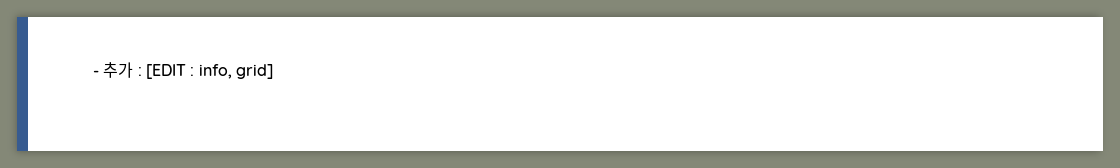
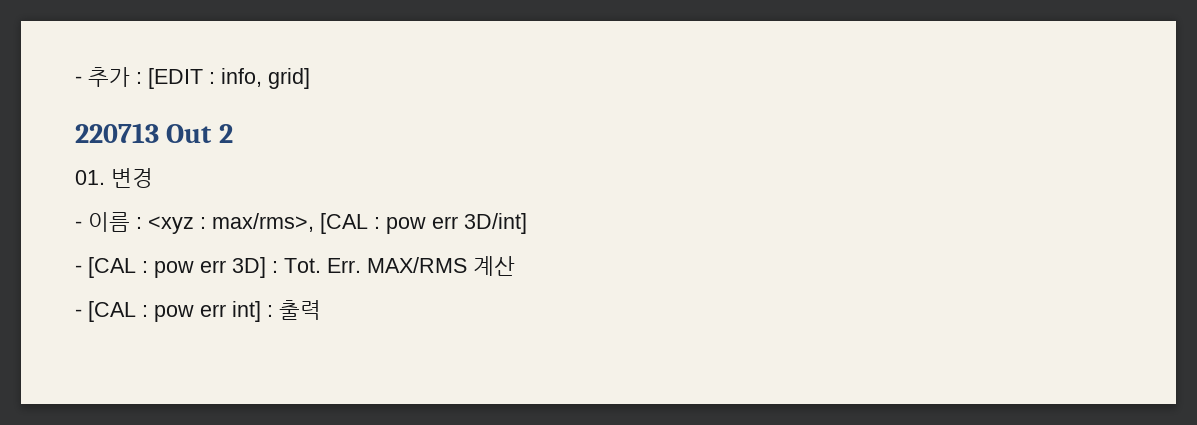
(273, 71) none -> [75,123,233,143] [75,168,153,188] [75,212,527,234] [75,256,515,278] [75,300,321,322] // 220713 Out 2 // 01. 변경 // - 이름 : <xyz : max/rms>, [CAL : pow err 3D/int] // - [CAL : pow err 3D] : Tot. Err. MAX/RMS 계산 // - [CAL : pow err int] : 출력

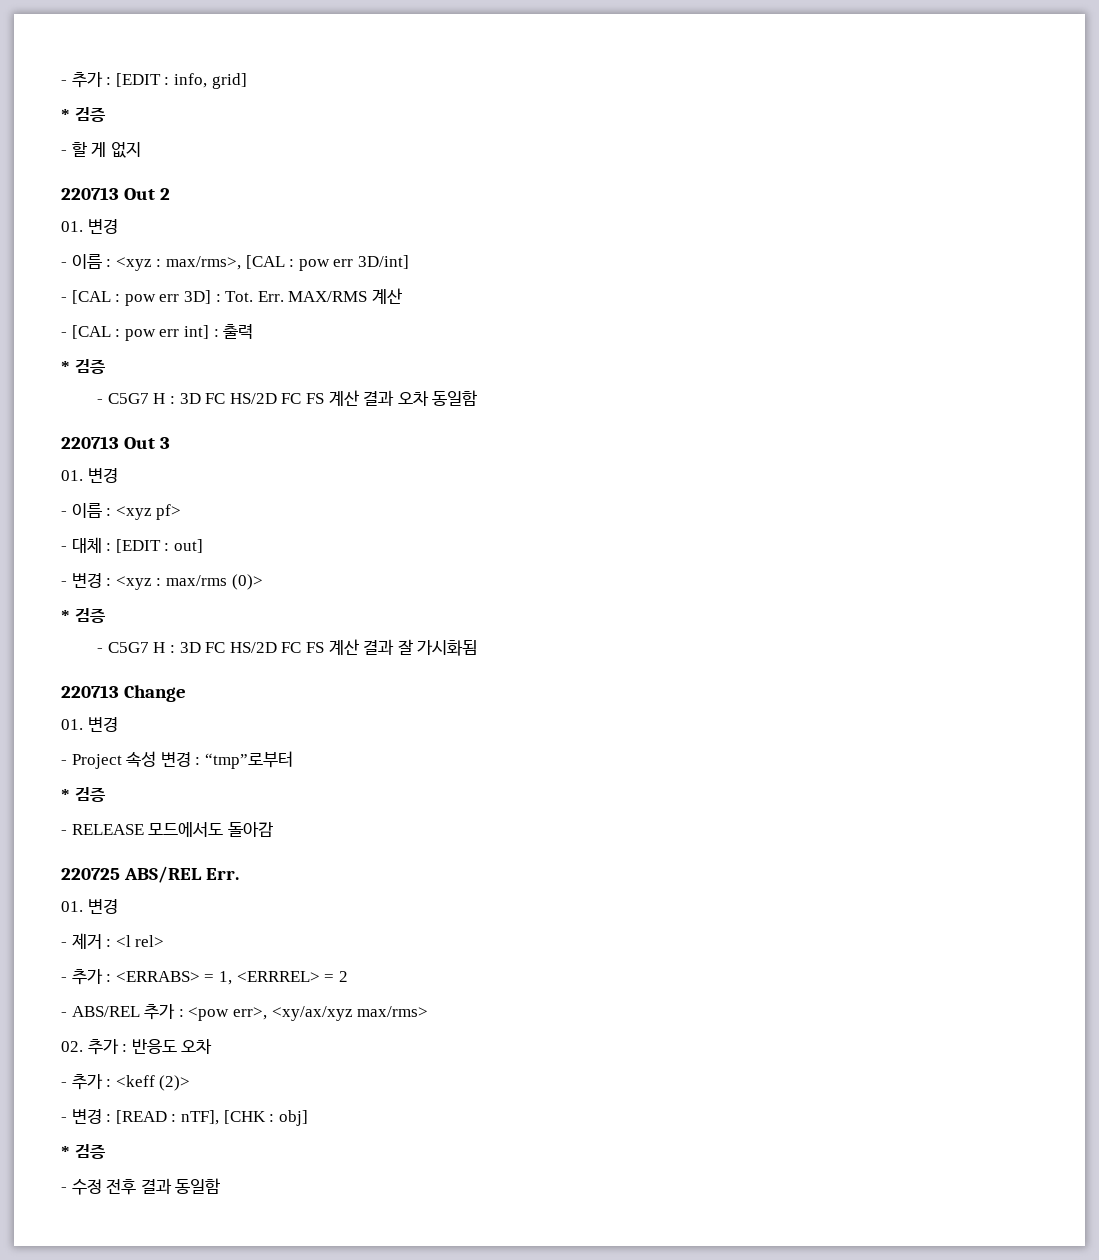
(310, 78) none -> [61,107,106,122] [61,141,141,158] // * 검증 // - 할 게 없지
(321, 310) none -> [61,359,106,374] [97,390,478,406] [61,436,171,449] [61,468,118,483] [61,503,182,520] [61,537,203,553] [61,573,263,590] [61,608,106,623] [97,639,478,656] [61,685,187,702] [61,717,118,732] [61,751,293,769] [61,787,106,802] [61,822,273,837] [61,866,240,883] [61,899,118,914] [61,933,165,949] [61,969,348,985] [61,1004,429,1021] [61,1039,213,1055] [61,1074,191,1091] [61,1109,308,1126] [61,1144,106,1159] [61,1178,221,1195] // * 검증 // - C5G7 H : 3D FC HS/2D FC FS 계산 결과 오차 동일함 // 220713 Out 3 // 01. 변경 // - 이름 : <xyz pf> // - 대체 : [EDIT : out] // - 변경 : <xyz : max/rms (0)> // * 검증 // - C5G7 H : 3D FC HS/2D FC FS 계산 결과 잘 가시화됨 // 220713 Change // 01. 변경 // - Project 속성 변경 : “tmp”로부터 // * 검증 // - RELEASE 모드에서도 돌아감 // 220725 ABS/REL Err. // 01. 변경 // - 제거 : <l rel> // - 추가 : <ERRABS> = 1, <ERRREL> = 2 // - ABS/REL 추가 : <pow err>, <xy/ax/xyz max/rms> // 02. 추가 : 반응도 오차 // - 추가 : <keff (2)> // - 변경 : [READ : nTF], [CHK : obj] // * 검증 // - 수정 전후 결과 동일함

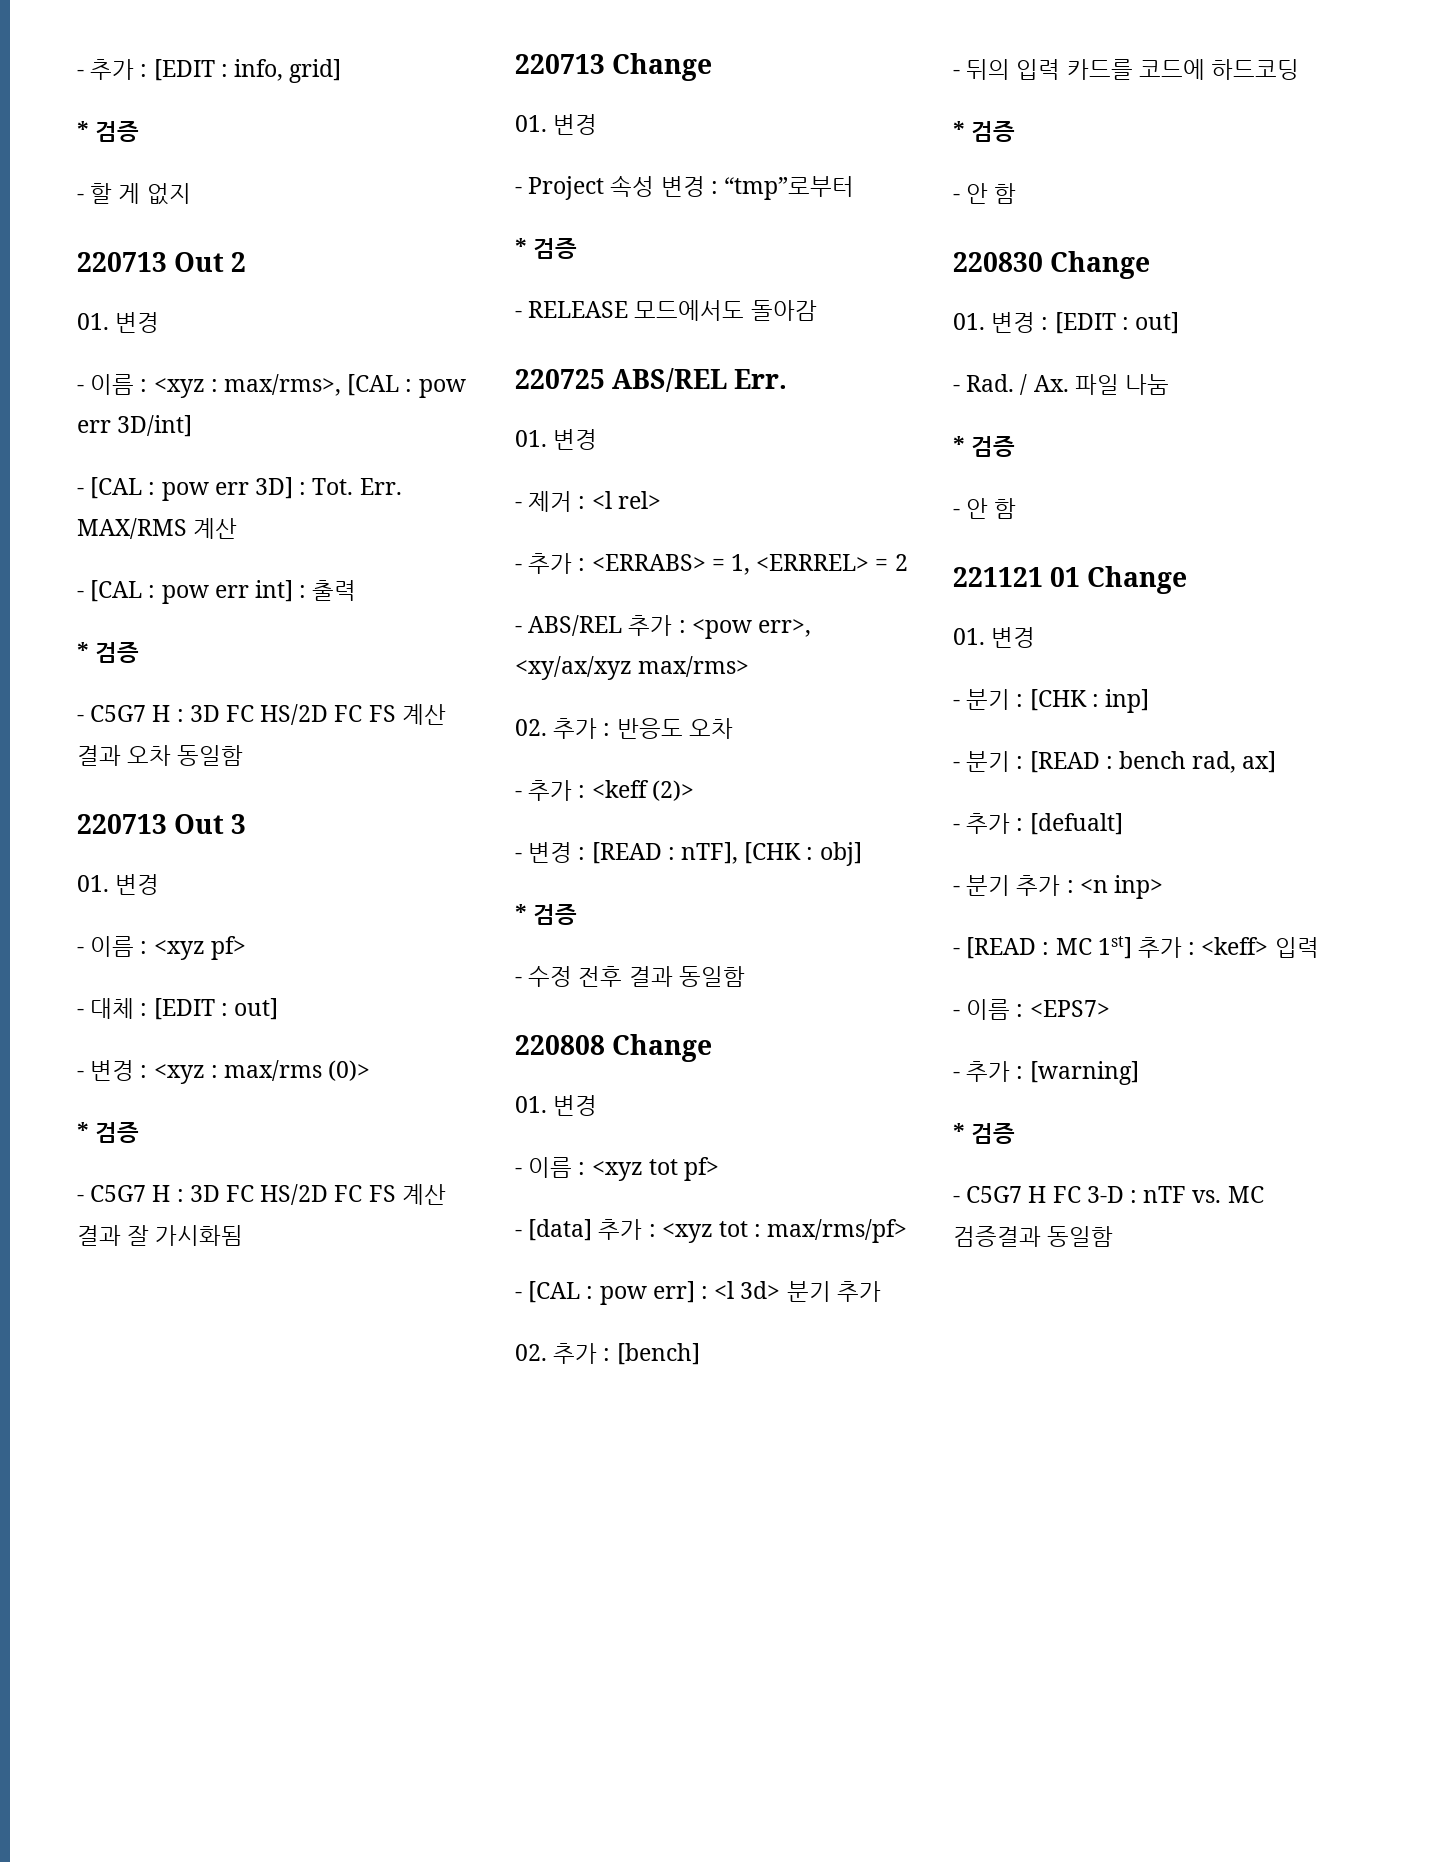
(221, 1186) none -> [515,1034,713,1062] [515,1095,598,1116] [515,1157,720,1181] [515,1219,908,1243] [515,1281,881,1305] [515,1343,700,1365] [953,59,1300,80] [953,121,1016,142] [953,183,1017,204] [953,251,1151,279] [953,312,1180,334] [953,374,1170,395] [953,436,1016,457] [953,498,1017,519] [953,566,1188,594] [953,627,1036,648] [953,689,1150,713] [953,751,1277,773] [953,813,1123,835] [953,875,1164,899] [953,936,1319,959] [953,999,1110,1020] [953,1061,1139,1085] [953,1123,1016,1144] [953,1186,1264,1203] [953,1226,1114,1247] // 220808 Change // 01. 변경 // - 이름 : <xyz tot pf> // - [data] 추가 : <xyz tot : max/rms/pf> // - [CAL : pow err] : <l 3d> 분기 추가 // 02. 추가 : [bench] // - 뒤의 입력 카드를 코드에 하드코딩 // * 검증 // - 안 함 // 220830 Change // 01. 변경 : [EDIT : out] // - Rad. / Ax. 파일 나눔 // * 검증 // - 안 함 // 221121 01 Change // 01. 변경 // - 분기 : [CHK : inp] // - 분기 : [READ : bench rad, ax] // - 추가 : [defualt] // - 분기 추가 : <n inp> // - [READ : MC 1st] 추가 : <keff> 입력 // - 이름 : <EPS7> // - 추가 : [warning] // * 검증 // - C5G7 H FC 3-D : nTF vs. MC 검증결과 동일함

